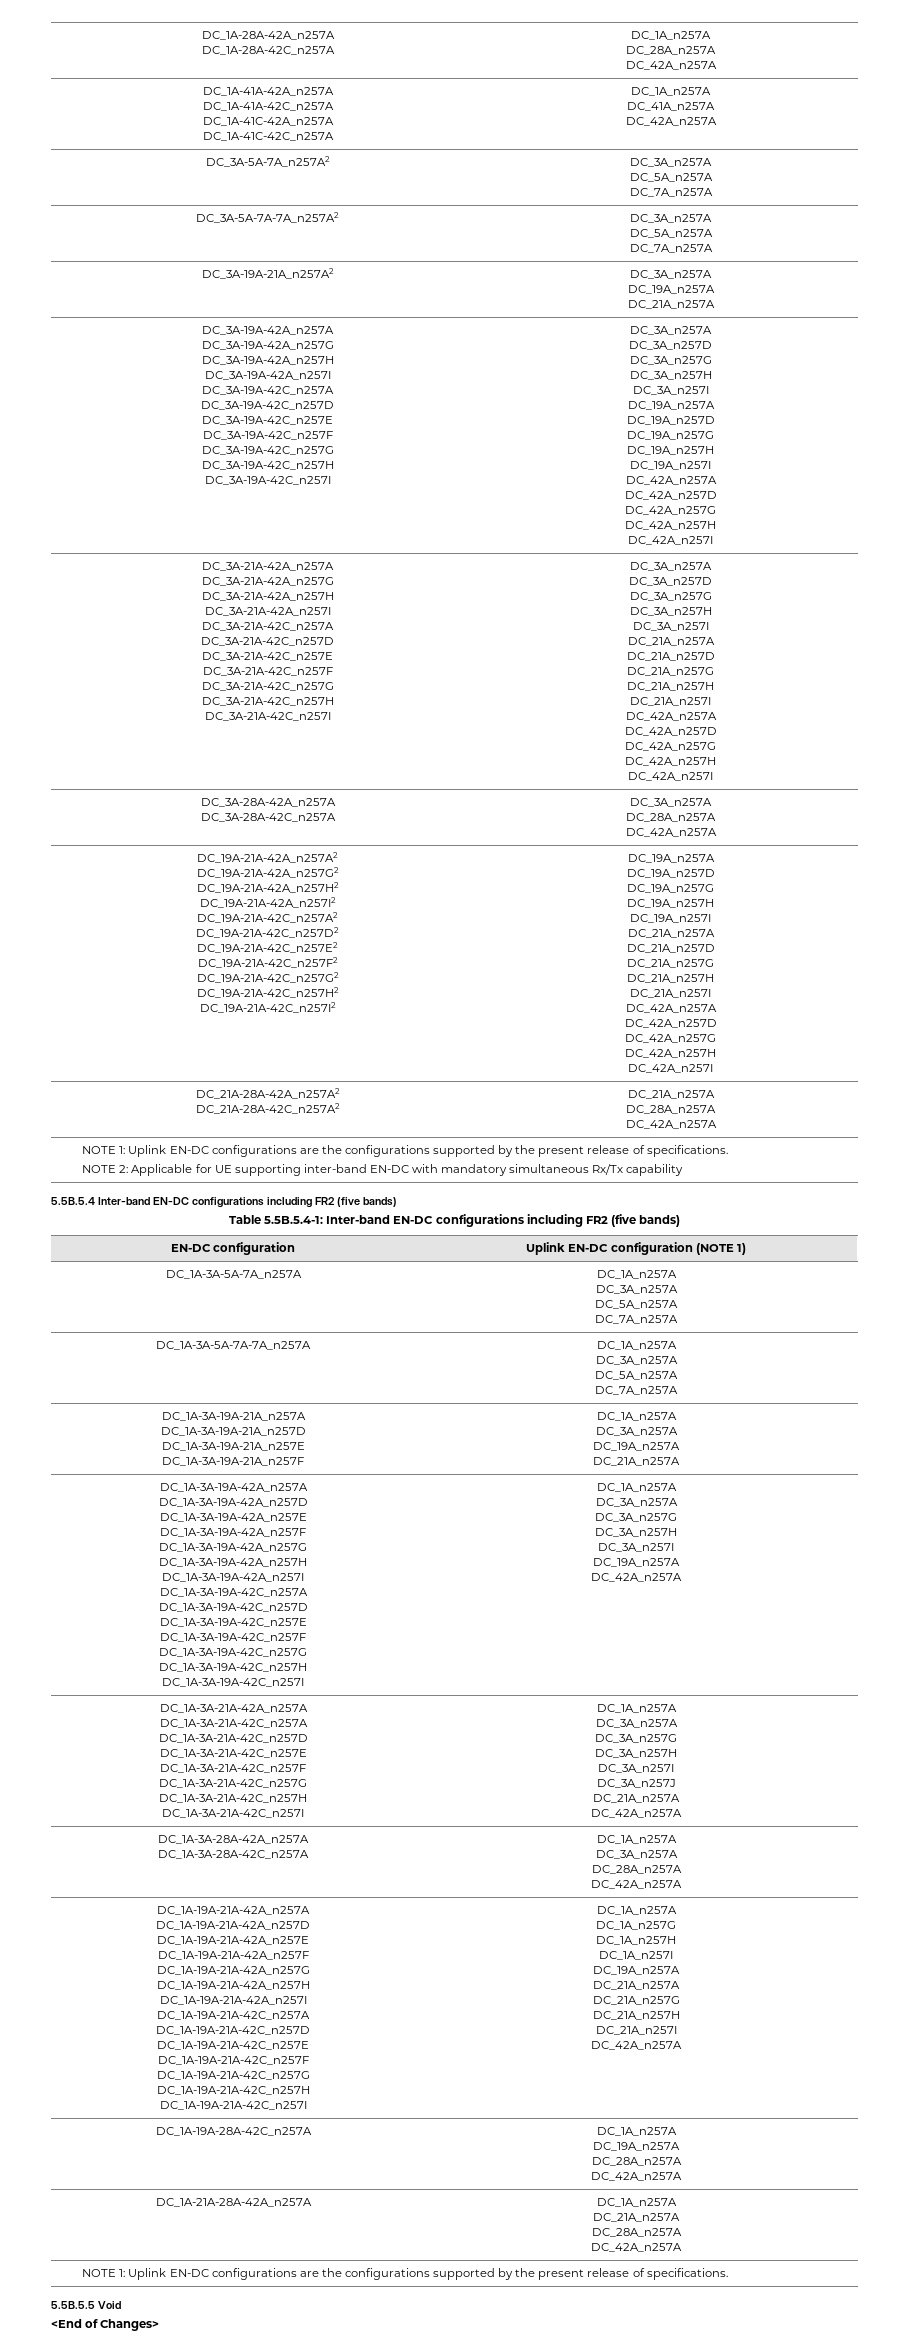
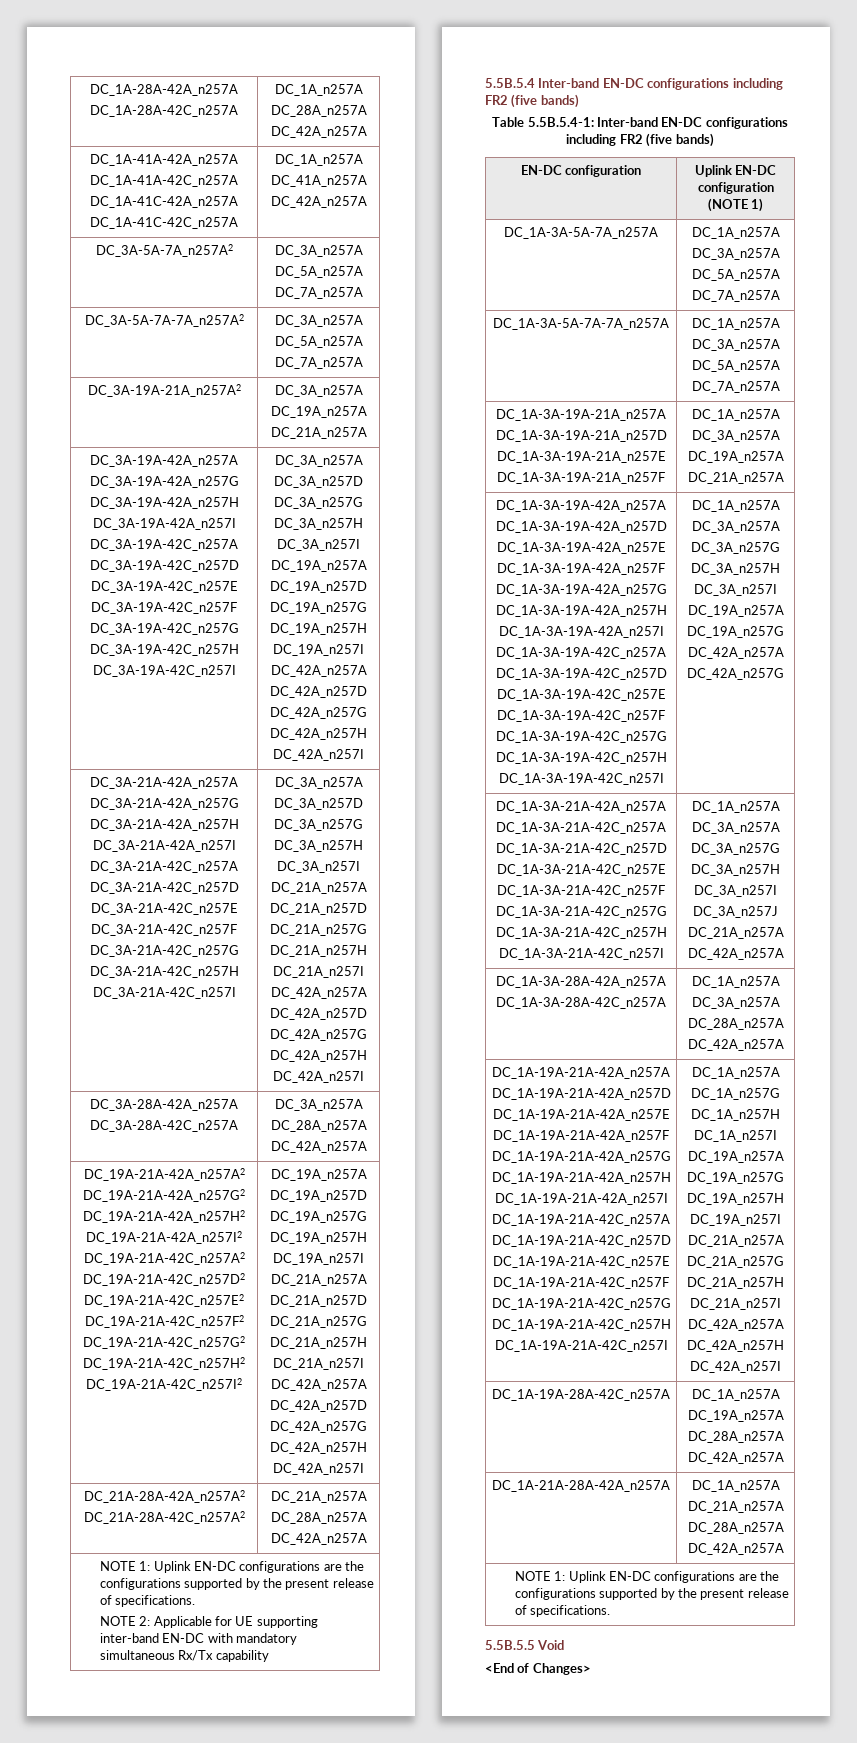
[591,1573,682,1582] // DC_42A_n257A -> [687,626,784,638] [687,647,784,659] [687,668,784,680] // DC_19A_n257G // DC_42A_n257A // DC_42A_n257G
(680, 1970) none -> [687,1172,784,1184] [687,1193,784,1205] [690,1214,781,1226] // DC_19A_n257G // DC_19A_n257H // DC_19A_n257I
(682, 2045) none -> [687,1340,784,1352] [690,1361,781,1373] // DC_42A_n257H // DC_42A_n257I

